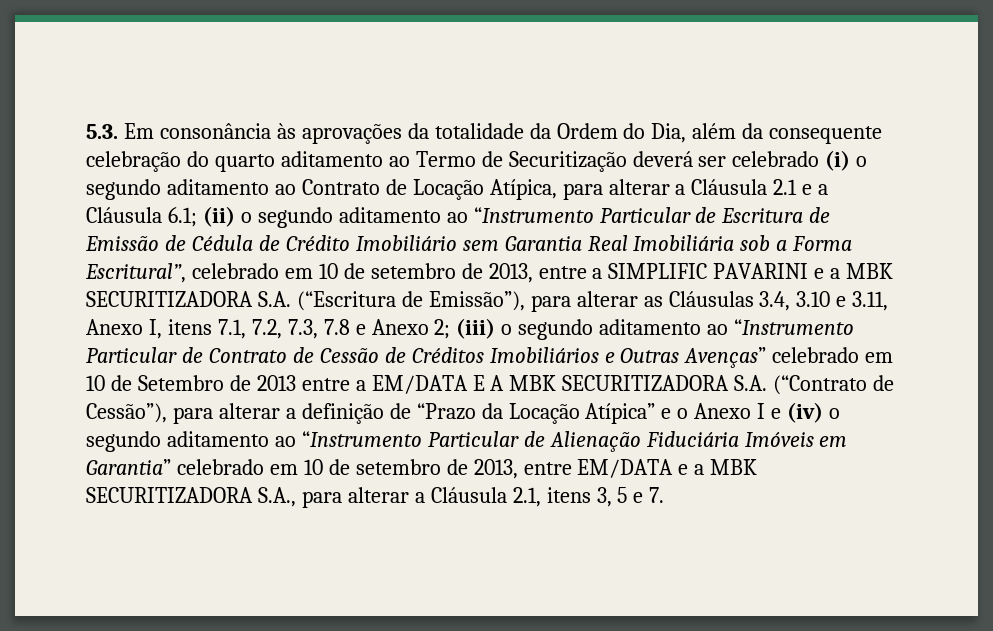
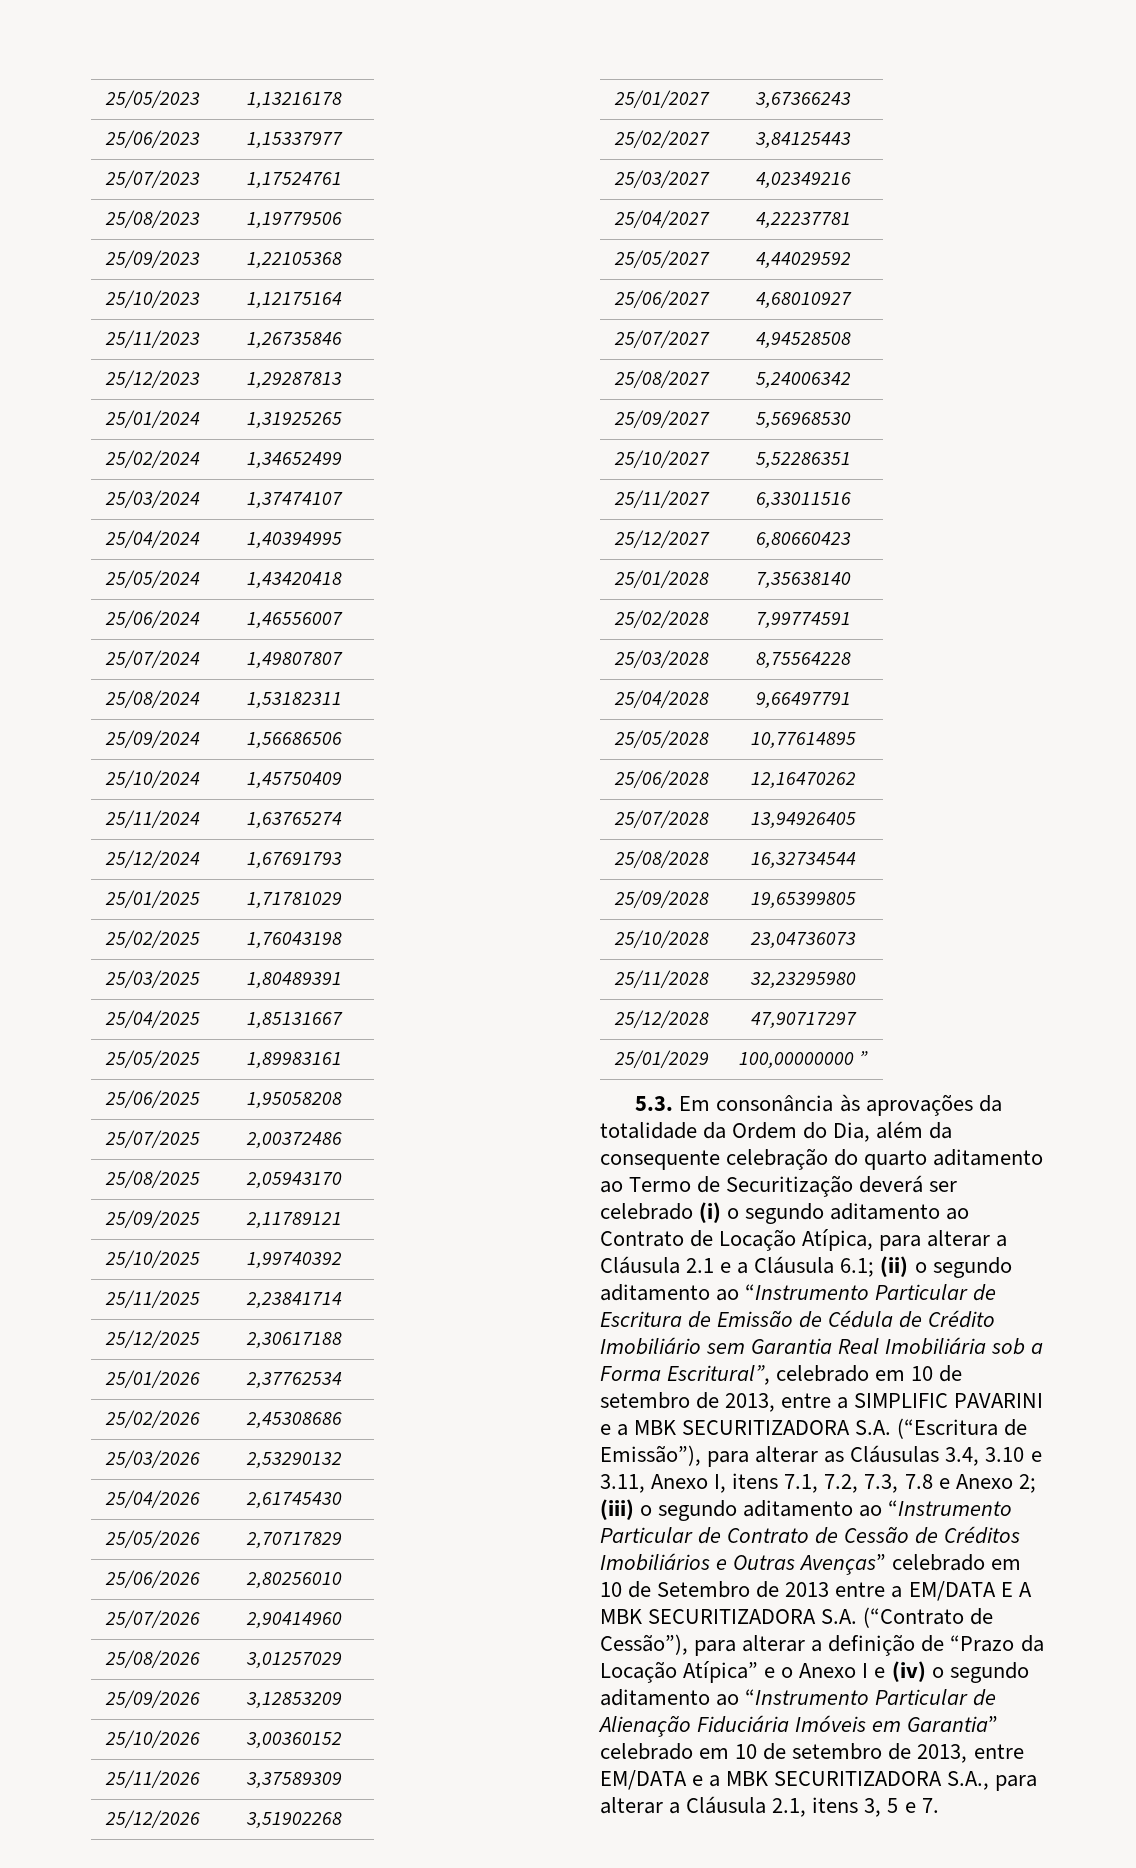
(86, 131) none -> [105,90,200,108] [246,92,342,108] [105,130,200,148] [246,132,343,148] [105,170,200,188] [246,172,342,188] [105,210,200,228] [246,212,342,228] [105,250,200,268] [246,252,342,268] [105,290,200,308] [246,292,342,308] [105,330,200,348] [246,332,342,348] [105,370,200,388] [246,372,342,388] [105,410,200,428] [246,412,342,428] [105,450,200,468] [246,452,342,468] [105,490,200,508] [246,492,343,508] [105,530,200,548] [246,532,342,548] [105,570,200,588] [246,572,342,588] [105,610,200,628] [246,612,343,628] [105,650,200,668] [246,652,343,668] [105,690,200,708] [246,692,342,708] [105,730,200,748] [246,732,342,748] [105,770,200,788] [246,772,342,788] [105,810,200,828] [246,812,342,828] [105,850,200,868] [246,852,342,868] [105,890,200,908] [246,892,342,908] [105,930,200,948] [246,932,342,948] [105,970,200,988] [246,972,342,988] [105,1010,200,1028] [246,1012,343,1028] [105,1050,200,1068] [246,1052,342,1068] [105,1090,200,1108] [246,1092,342,1108] [105,1130,200,1148] [245,1132,342,1148] [105,1170,200,1188] [245,1172,342,1188] [105,1210,200,1228] [245,1212,342,1228] [105,1250,200,1268] [246,1252,342,1268] [105,1290,200,1308] [245,1292,342,1308] [105,1330,200,1348] [245,1332,342,1348] [105,1370,200,1388] [245,1372,342,1388] [105,1410,200,1428] [245,1412,342,1428] [105,1450,200,1468] [245,1452,342,1468] [105,1490,200,1508] [245,1492,342,1508] [105,1530,200,1548] [245,1532,342,1548] [105,1570,200,1588] [245,1572,342,1588] [105,1610,200,1628] [245,1612,342,1628] [105,1650,200,1668] [245,1652,342,1668] [105,1690,200,1708] [245,1692,342,1708] [105,1730,200,1748] [245,1732,342,1748] [105,1770,200,1788] [245,1772,342,1788] [105,1810,200,1828] [245,1812,342,1828] [614,90,710,108] [754,92,851,108] [614,130,710,148] [754,132,851,148] [614,170,710,188] [755,172,851,188] [614,210,710,228] [755,212,851,228] [614,250,710,268] [755,252,851,268] [614,290,710,308] [755,292,852,308] [614,330,710,348] [755,332,851,348] [614,370,710,388] [755,372,851,388] [614,410,710,428] [755,412,851,428] [614,450,710,468] [755,452,851,468] [614,490,710,508] [755,492,851,508] [614,530,710,548] [755,532,851,548] [614,570,709,588] [755,572,851,588] [614,610,709,628] [755,612,851,628] [614,650,709,668] [755,652,851,668] [614,690,709,708] [755,692,851,708] [614,730,709,748] [750,732,856,748] [614,770,709,788] [750,772,856,788] [614,810,709,828] [750,812,856,828] [614,850,709,868] [750,852,856,868] [614,890,709,908] [750,892,856,908] [614,930,709,948] [749,932,856,948] [614,970,709,988] [749,972,856,988] [614,1010,709,1028] [750,1012,857,1028] [614,1050,709,1068] [738,1051,869,1068] 25/05/2023 | 1,13216178 // 25/06/2023 | 1,15337977 // 25/07/2023 | 1,17524761 // 25/08/2023 | 1,19779506 // 25/09/2023 | 1,22105368 // 25/10/2023 | 1,12175164 // 25/11/2023 | 1,26735846 // 25/12/2023 | 1,29287813 // 25/01/2024 | 1,31925265 // 25/02/2024 | 1,34652499 // 25/03/2024 | 1,37474107 // 25/04/2024 | 1,40394995 // 25/05/2024 | 1,43420418 // 25/06/2024 | 1,46556007 // 25/07/2024 | 1,49807807 // 25/08/2024 | 1,53182311 // 25/09/2024 | 1,56686506 // 25/10/2024 | 1,45750409 // 25/11/2024 | 1,63765274 // 25/12/2024 | 1,67691793 // 25/01/2025 | 1,71781029 // 25/02/2025 | 1,76043198 // 25/03/2025 | 1,80489391 // 25/04/2025 | 1,85131667 // 25/05/2025 | 1,89983161 // 25/06/2025 | 1,95058208 // 25/07/2025 | 2,00372486 // 25/08/2025 | 2,05943170 // 25/09/2025 | 2,11789121 // 25/10/2025 | 1,99740392 // 25/11/2025 | 2,23841714 // 25/12/2025 | 2,30617188 // 25/01/2026 | 2,37762534 // 25/02/2026 | 2,45308686 // 25/03/2026 | 2,53290132 // 25/04/2026 | 2,61745430 // 25/05/2026 | 2,70717829 // 25/06/2026 | 2,80256010 // 25/07/2026 | 2,90414960 // 25/08/2026 | 3,01257029 // 25/09/2026 | 3,12853209 // 25/10/2026 | 3,00360152 // 25/11/2026 | 3,37589309 // 25/12/2026 | 3,51902268 // 25/01/2027 | 3,67366243 // 25/02/2027 | 3,84125443 // 25/03/2027 | 4,02349216 // 25/04/2027 | 4,22237781 // 25/05/2027 | 4,44029592 // 25/06/2027 | 4,68010927 // 25/07/2027 | 4,94528508 // 25/08/2027 | 5,24006342 // 25/09/2027 | 5,56968530 // 25/10/2027 | 5,52286351 // 25/11/2027 | 6,33011516 // 25/12/2027 | 6,80660423 // 25/01/2028 | 7,35638140 // 25/02/2028 | 7,99774591 // 25/03/2028 | 8,75564228 // 25/04/2028 | 9,66497791 // 25/05/2028 | 10,77614895 // 25/06/2028 | 12,16470262 // 25/07/2028 | 13,94926405 // 25/08/2028 | 16,32734544 // 25/09/2028 | 19,65399805 // 25/10/2028 | 23,04736073 // 25/11/2028 | 32,23295980 // 25/12/2028 | 47,90717297 // 25/01/2029 | 100,00000000 ” //

